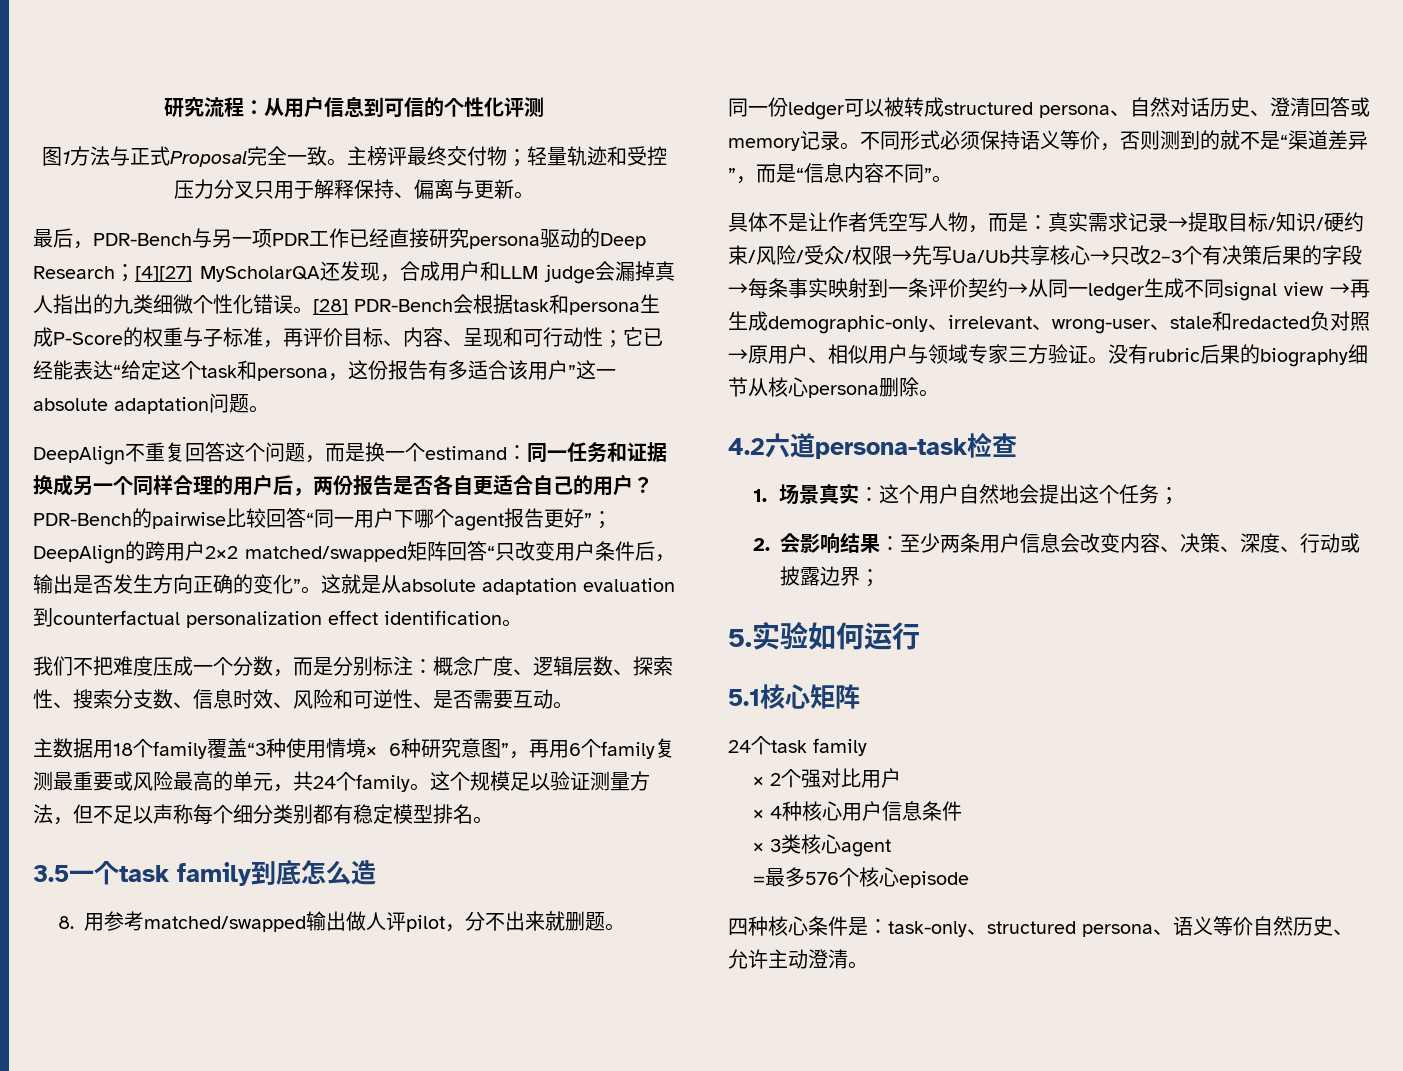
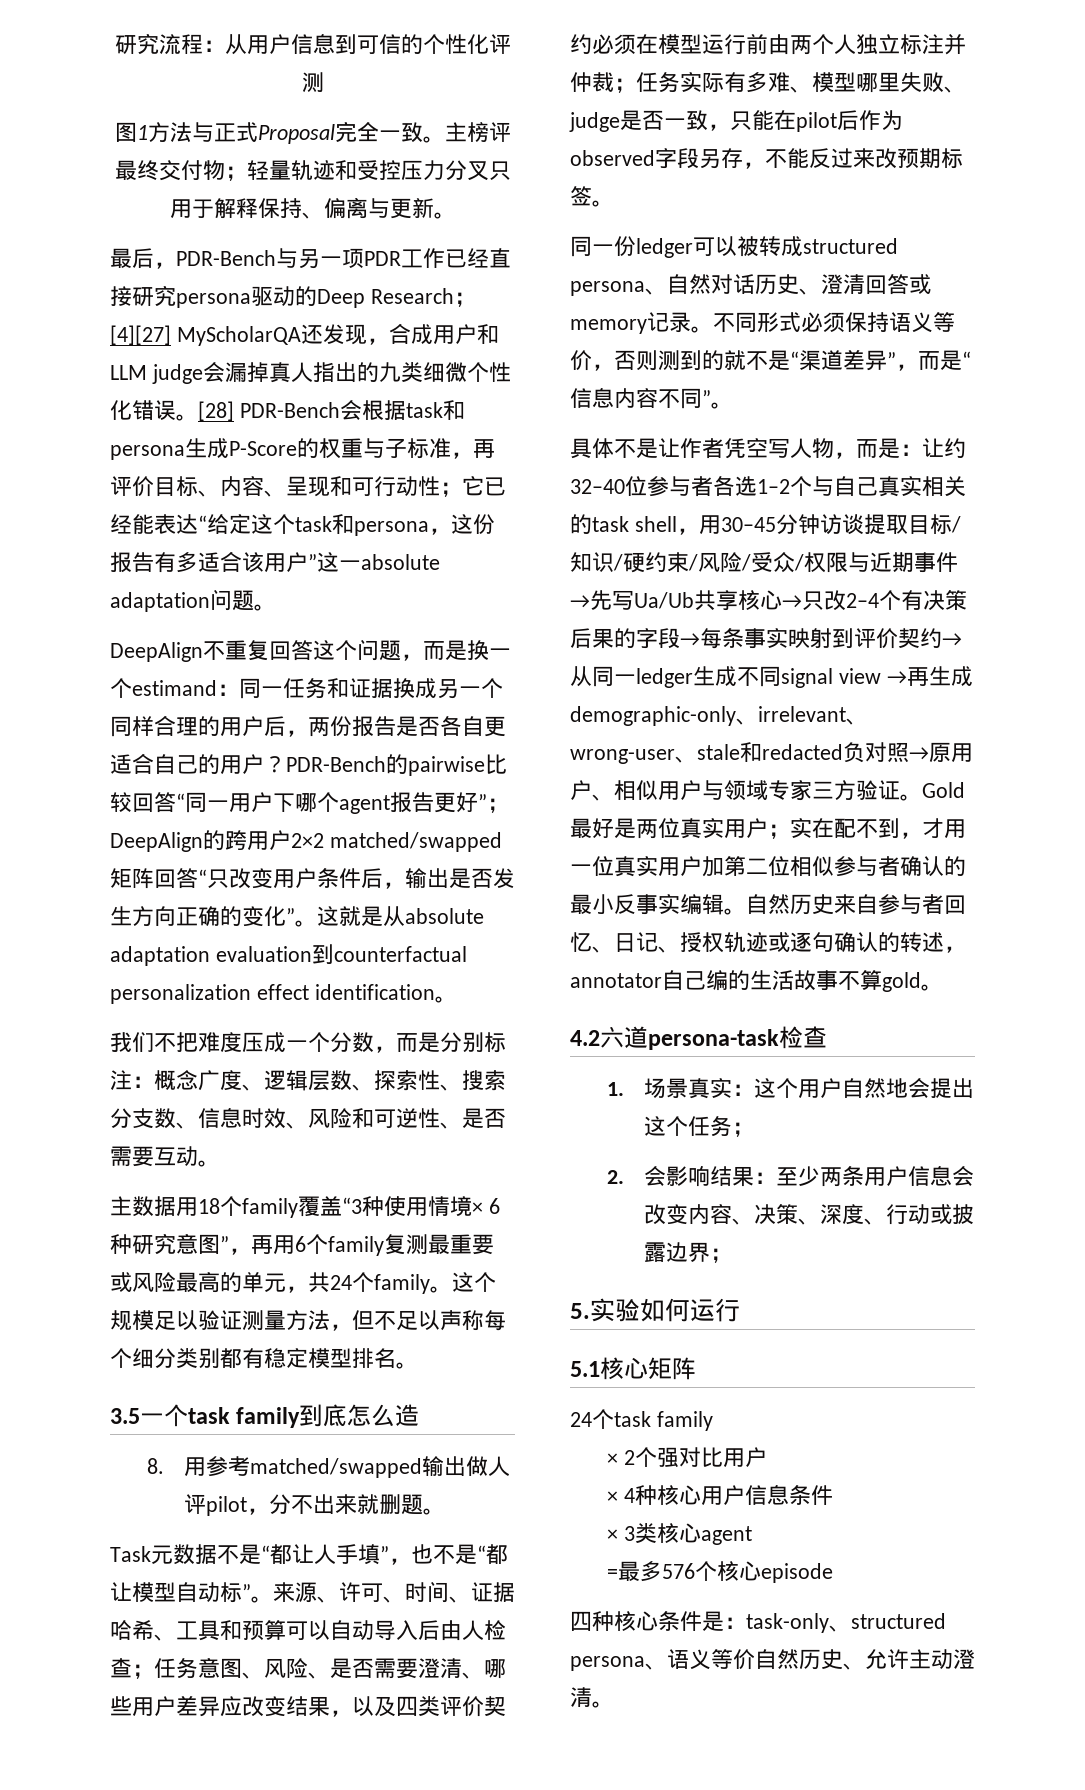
(626, 927) none -> [110,1544,508,1565] [110,1581,515,1603] [110,1620,506,1641] [110,1657,506,1679] [110,1695,506,1717] [570,33,966,55] [570,72,966,93] [569,110,903,132] [570,148,963,169] [570,186,614,207] // Task元数据不是“都让人手填”，也不是“都让模型自动标”。来源、许可、时间、证据哈希、工具和预算可以自动导入后由人检查；任务意图、风险、是否需要澄清、哪些用户差异应改变结果，以及四类评价契约必须在模型运行前由两个人独立标注并仲裁；任务实际有多难、模型哪里失败、judge是否一致，只能在pilot后作为observed字段另存，不能反过来改预期标签。
[1048,212,1188,232] 真实需求记录→ -> [922,438,966,458] [570,476,966,497] [570,514,864,535] 让约32–40位参与者各选1–2个与自己真实相关的task shell，用30–45分钟访谈
(892, 255) none -> [848,552,958,573] 与近期事件
[1150,250,1182,263] 2–3 -> [846,593,879,608] 2–4
[888,278,928,298] 一条 -> (854, 638) none
[1108,344,1368,367] [728,377,919,398] 没有rubric后果的biography细节从核心persona删除 -> [922,782,965,798] [570,818,966,839] [570,856,966,877] [570,894,966,915] [570,932,966,953] [570,970,921,992] Gold最好是两位真实用户；实在配不到，才用一位真实用户加第二位相似参与者确认的最小反事实编辑。自然历史来自参与者回忆、日记、授权轨迹或逐句确认的转述，annotator自己编的生活故事不算gold

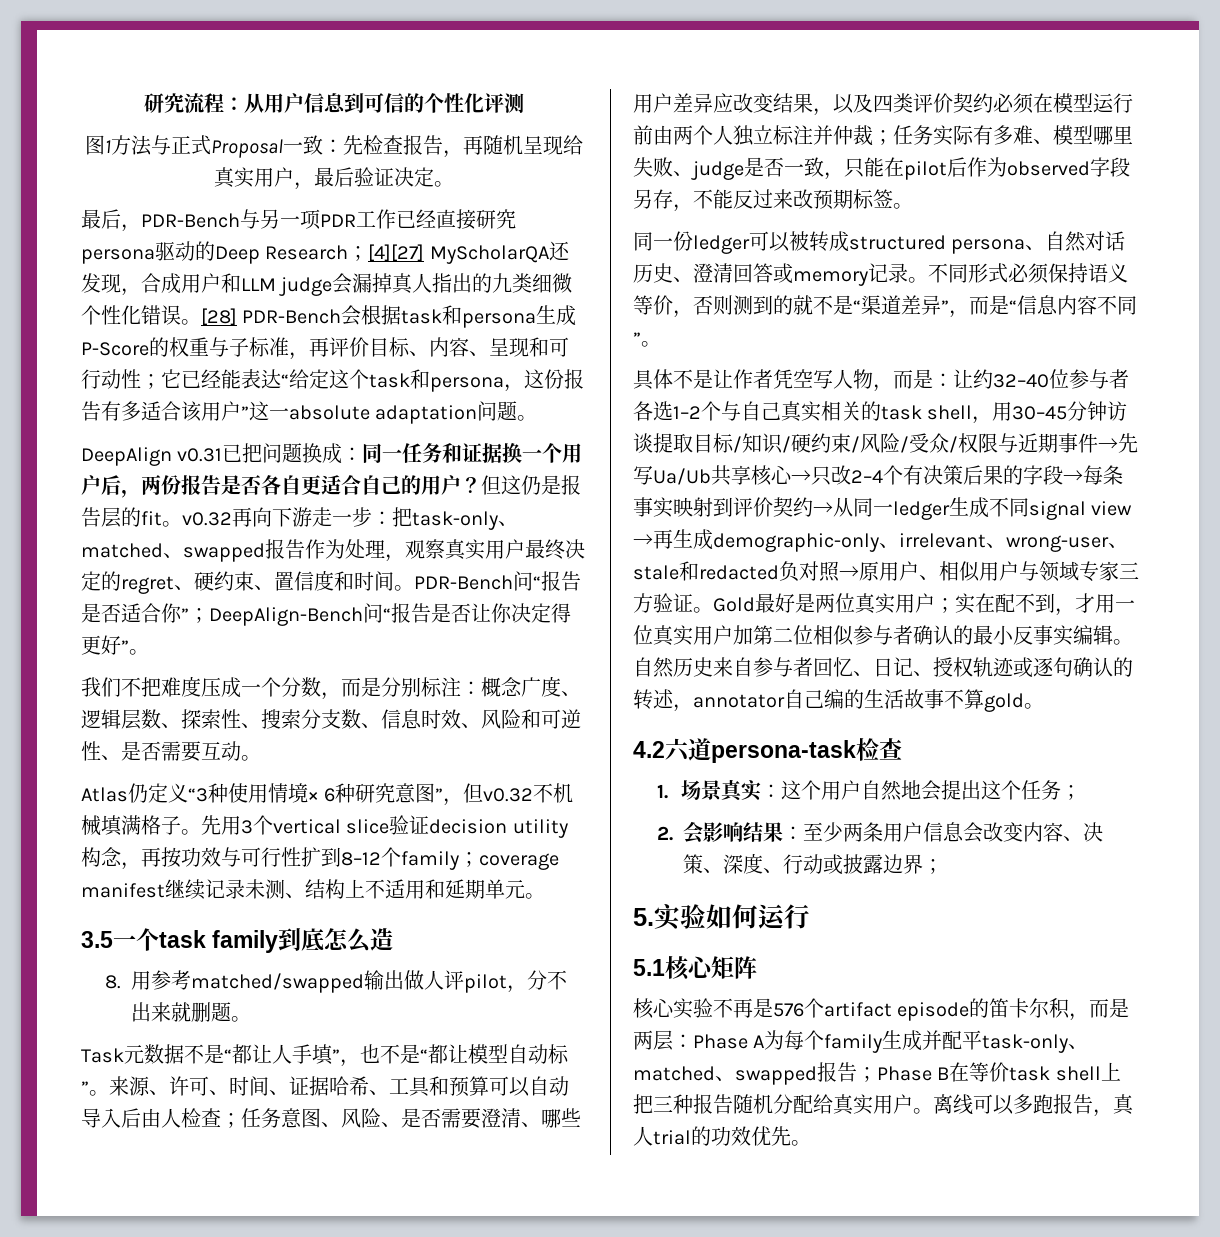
[334,121,511,143] [114,160,511,181] [169,197,434,219] 完全一致。主榜评最终交付物；轻量轨迹和受控压力分叉只用于解释保持、偏离与更新 -> [283,135,583,158] [214,167,434,190] 一致：先检查报告，再随机呈现给真实用户，最后验证决定
[203,639,511,661] [110,678,217,698] 不重复回答这个问题，而是换一个estimand -> [177,443,343,464] v0.31已把问题换成
[415,678,503,699] [110,715,220,737] 成另一个同样合理的 -> [522,443,563,463] 一个
[286,754,507,776] [110,792,509,814] [110,830,502,852] [110,868,515,889] [110,906,484,927] [110,944,467,966] [110,984,435,1004] PDR-Bench的pairwise比较回答“同一用户下哪个agent报告更好”；DeepAlign的跨用户2×2 matched/swapped矩阵回答“只改变用户条件后，输出是否发生方向正确的变化”。这就是从absolute adaptation evaluation到counterfactual personalization effect identification -> [481,475,581,495] [81,507,518,530] [81,539,585,562] [81,570,581,594] [81,603,571,626] [81,635,129,655] 但这仍是报告层的fit。v0.32再向下游走一步：把task-only、matched、swapped报告作为处理，观察真实用户最终决定的regret、硬约束、置信度和时间。PDR-Bench问“报告是否适合你”；DeepAlign-Bench问“报告是否让你决定得更好”
[110,1196,342,1218] 主数据用18个family覆盖 -> [81,783,188,803] Atlas仍定义
[251,1234,494,1256] [110,1272,496,1294] [110,1310,506,1331] [110,1348,396,1369] 再用6个family复测最重要或风险最高的单元，共24个family。这个规模足以验证测量方法，但不足以声称每个细分类别都有稳定模型排名 -> [463,783,574,803] [81,815,568,838] [81,847,559,870] [81,879,525,900] 但v0.32不机械填满格子。先用3个vertical slice验证decision utility构念，再按功效与可行性扩到8–12个family；coverage manifest继续记录未测、结构上不适用和延期单元
[570,1409,713,1431] [607,1447,767,1468] [607,1484,833,1505] [607,1523,752,1545] [607,1561,834,1583] [570,1611,946,1633] [570,1649,975,1671] [570,1687,592,1707] 24个task family // × 2个强对比用户 // × 4种核心用户信息条件 // × 3类核心agent // =最多576个核心episode // 四种核心条件是：task-only、structured persona、语义等价自然历史、允许主动澄清 -> [633,998,1130,1021] [633,1030,1089,1053] [633,1062,1121,1085] [633,1094,1134,1117] [633,1126,791,1146] 核心实验不再是576个artifact episode的笛卡尔积，而是两层：Phase A为每个family生成并配平task-only、matched、swapped报告；Phase B在等价task shell上把三种报告随机分配给真实用户。离线可以多跑报告，真人trial的功效优先

